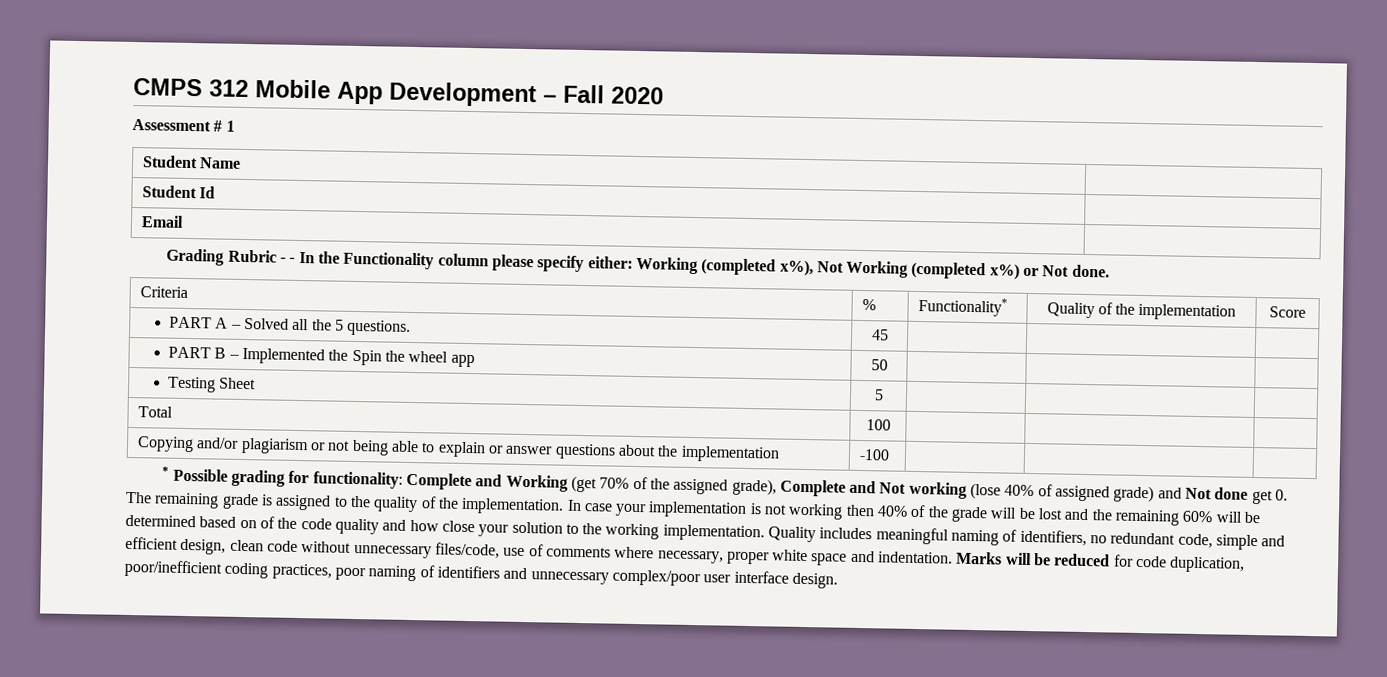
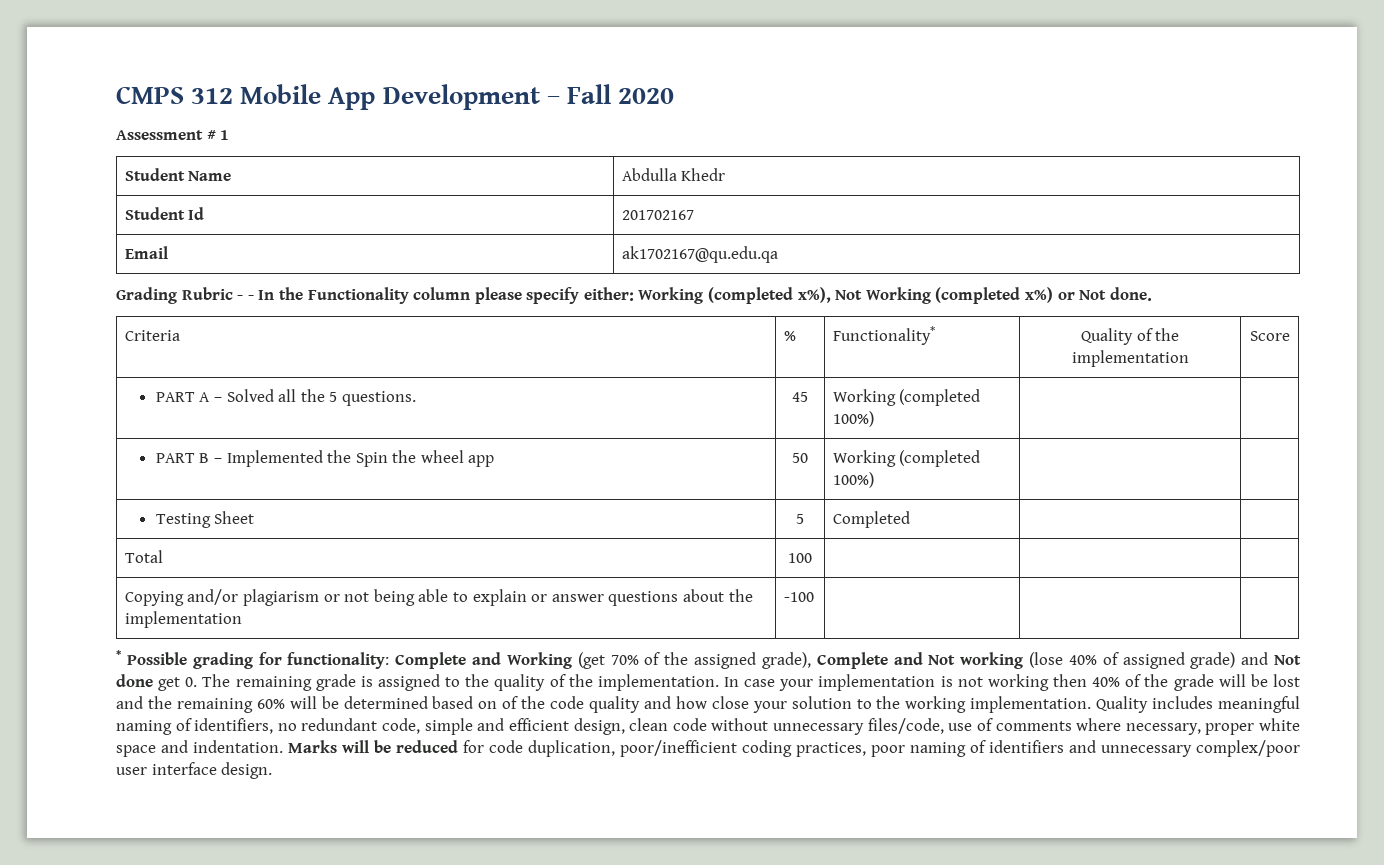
(242, 163) none -> [621,168,726,181] Abdulla Khedr
(216, 192) none -> [621,210,694,220] 201702167
(185, 221) none -> [621,246,778,263] ak1702167@qu.edu.qa
(889, 335) none -> [832,389,981,406] [832,411,874,427] Working (completed 100%)
(888, 365) none -> [832,450,981,467] [832,472,874,488] Working (completed 100%)
(884, 395) none -> [832,511,910,528] Completed

